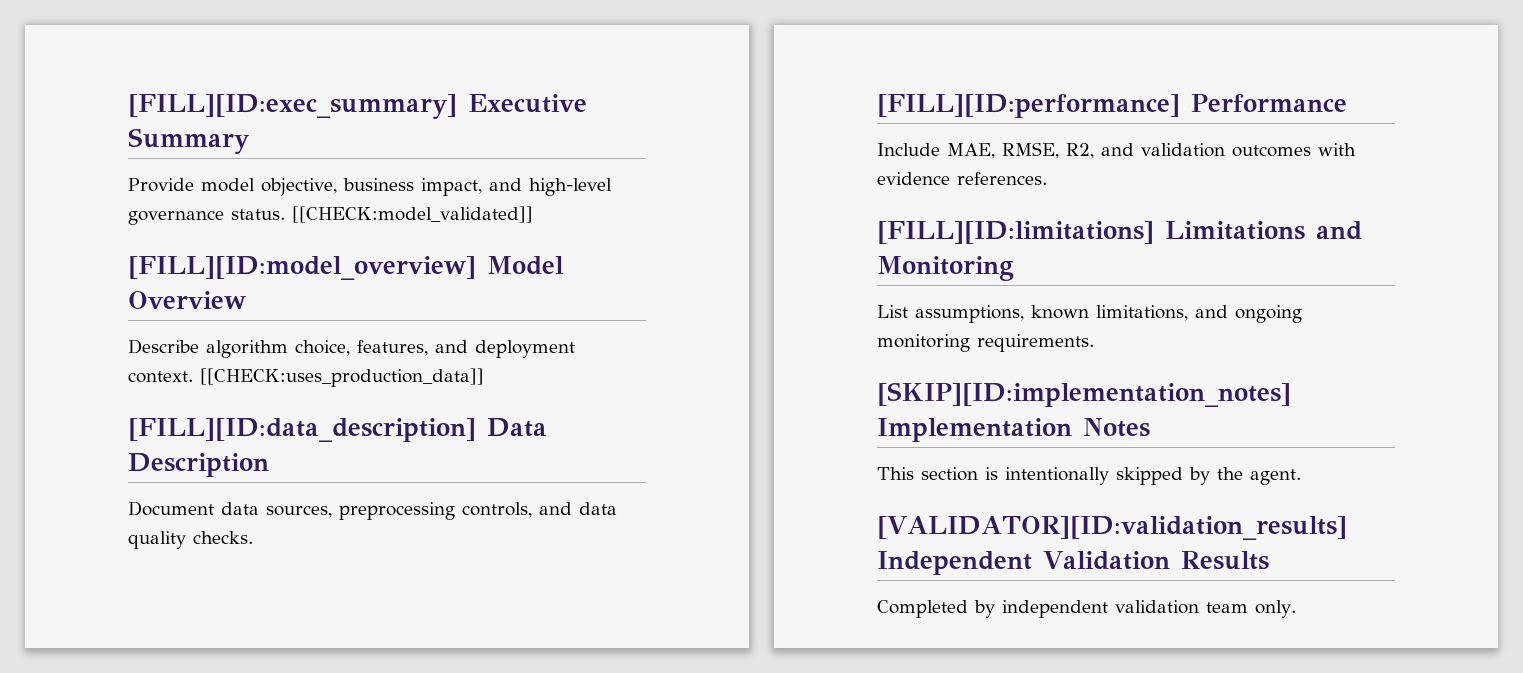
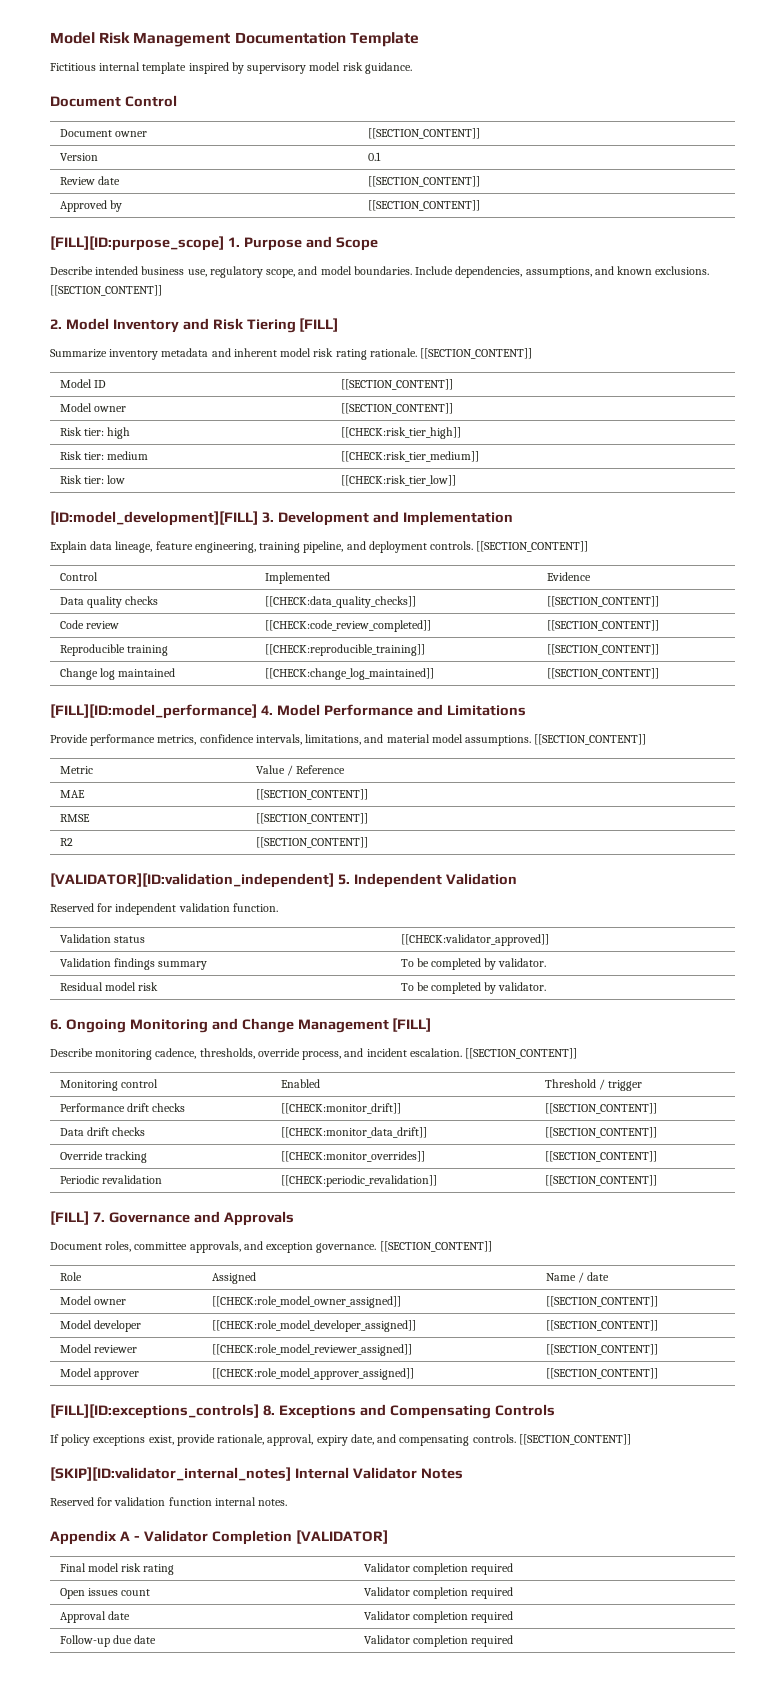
[128,94,587,119] [128,128,250,154] [128,178,612,196] [128,206,533,225] [128,256,564,280] [128,291,246,309] [128,339,575,358] [128,368,484,387] [128,418,547,442] [128,453,269,477] [128,501,617,520] [128,531,253,549] [877,94,1347,118] [877,142,1356,159] [877,172,1047,185] [877,221,1362,244] [877,256,1014,281] [877,305,1302,323] [877,334,1094,352] [877,382,1291,407] [877,418,1150,442] [877,467,1301,485] [877,516,1347,540] [877,551,1269,575] [877,600,1296,618] [FILL][ID:exec_summary] Executive Summary // Provide model objective, business impact, and high-level governance status. [[CHECK:model_validated]] // [FILL][ID:model_overview] Model Overview // Describe algorithm choice, features, and deployment context. [[CHECK:uses_production_data]] // [FILL][ID:data_description] Data Description // Document data sources, preprocessing controls, and data quality checks. // [FILL][ID:performance] Performance // Include MAE, RMSE, R2, and validation outcomes with evidence references. // [FILL][ID:limitations] Limitations and Monitoring // List assumptions, known limitations, and ongoing monitoring requirements. // [SKIP][ID:implementation_notes] Implementation Notes // This section is intentionally skipped by the agent. // [VALIDATOR][ID:validation_results] Independent Validation Results // Completed by independent validation team only. -> [50,32,419,47] [50,62,412,74] [50,95,177,107] [59,129,147,137] [367,128,480,139] [59,153,98,161] [367,152,381,161] [59,176,120,185] [367,176,480,187] [59,200,122,212] [367,200,480,211] [50,236,378,251] [50,266,710,278] [50,285,162,296] [50,318,339,333] [50,348,533,360] [59,379,106,388] [340,379,453,390] [59,403,126,412] [340,403,453,414] [59,427,130,439] [340,427,461,439] [59,451,148,460] [340,451,479,462] [59,475,125,484] [340,475,456,486] [50,511,513,526] [50,541,589,553] [59,572,98,581] [264,572,330,584] [546,572,591,581] [59,596,158,608] [264,596,416,608] [546,596,659,607] [59,620,119,629] [264,620,431,632] [546,620,659,631] [59,644,168,656] [264,644,425,656] [546,644,659,655] [59,668,175,680] [264,668,434,680] [546,668,659,679] [50,704,526,719] [50,734,647,746] [59,766,93,774] [255,765,345,776] [59,790,85,798] [255,789,368,800] [59,814,90,822] [255,813,368,824] [59,838,73,846] [255,837,368,848] [50,873,517,888] [50,903,278,915] [59,934,145,943] [400,934,549,946] [59,958,207,970] [400,958,547,970] [59,982,158,991] [400,982,547,994] [50,1018,432,1033] [50,1048,578,1060] [59,1079,158,1091] [280,1079,320,1088] [544,1079,642,1091] [59,1103,185,1112] [280,1103,401,1114] [544,1103,657,1114] [59,1127,145,1136] [280,1127,427,1138] [544,1127,657,1138] [59,1151,147,1163] [280,1151,425,1162] [544,1151,657,1162] [59,1175,162,1184] [280,1175,437,1187] [544,1175,657,1186] [50,1211,294,1226] [50,1241,492,1253] [59,1272,82,1281] [211,1272,256,1284] [545,1272,609,1283] [59,1296,126,1305] [211,1296,401,1308] [545,1296,658,1307] [59,1320,141,1332] [211,1320,416,1332] [545,1320,658,1331] [59,1344,137,1353] [211,1344,412,1356] [545,1344,658,1355] [59,1368,139,1380] [211,1368,414,1380] [545,1368,658,1379] [50,1404,555,1419] [50,1434,631,1446] [50,1467,463,1481] [50,1497,288,1506] [50,1530,388,1545] [59,1563,175,1575] [363,1563,513,1575] [59,1588,150,1599] [363,1587,513,1599] [59,1611,130,1623] [363,1611,513,1623] [59,1635,156,1647] [363,1635,513,1647] Model Risk Management Documentation Template // Fictitious internal template inspired by supervisory model risk guidance. // Document Control // Document owner | [[SECTION_CONTENT]] // Version | 0.1 // Review date | [[SECTION_CONTENT]] // Approved by | [[SECTION_CONTENT]] // [FILL][ID:purpose_scope] 1. Purpose and Scope // Describe intended business use, regulatory scope, and model boundaries. Include dependencies, assumptions, and known exclusions. [[SECTION_CONTENT]] // 2. Model Inventory and Risk Tiering [FILL] // Summarize inventory metadata and inherent model risk rating rationale. [[SECTION_CONTENT]] // Model ID | [[SECTION_CONTENT]] // Model owner | [[SECTION_CONTENT]] // Risk tier: high | [[CHECK:risk_tier_high]] // Risk tier: medium | [[CHECK:risk_tier_medium]] // Risk tier: low | [[CHECK:risk_tier_low]] // [ID:model_development][FILL] 3. Development and Implementation // Explain data lineage, feature engineering, training pipeline, and deployment controls. [[SECTION_CONTENT]] // Control | Implemented | Evidence // Data quality checks | [[CHECK:data_quality_checks]] | [[SECTION_CONTENT]] // Code review | [[CHECK:code_review_completed]] | [[SECTION_CONTENT]] // Reproducible training | [[CHECK:reproducible_training]] | [[SECTION_CONTENT]] // Change log maintained | [[CHECK:change_log_maintained]] | [[SECTION_CONTENT]] // [FILL][ID:model_performance] 4. Model Performance and Limitations // Provide performance metrics, confidence intervals, limitations, and material model assumptions. [[SECTION_CONTENT]] // Metric | Value / Reference // MAE | [[SECTION_CONTENT]] // RMSE | [[SECTION_CONTENT]] // R2 | [[SECTION_CONTENT]] // [VALIDATOR][ID:validation_independent] 5. Independent Validation // Reserved for independent validation function. // Validation status | [[CHECK:validator_approved]] // Validation findings summary | To be completed by validator. // Residual model risk | To be completed by validator. // 6. Ongoing Monitoring and Change Management [FILL] // Describe monitoring cadence, thresholds, override process, and incident escalation. [[SECTION_CONTENT]] // Monitoring control | Enabled | Threshold / trigger // Performance drift checks | [[CHECK:monitor_drift]] | [[SECTION_CONTENT]] // Data drift checks | [[CHECK:monitor_data_drift]] | [[SECTION_CONTENT]] // Override tracking | [[CHECK:monitor_overrides]] | [[SECTION_CONTENT]] // Periodic revalidation | [[CHECK:periodic_revalidation]] | [[SECTION_CONTENT]] // [FILL] 7. Governance and Approvals // Document roles, committee approvals, and exception governance. [[SECTION_CONTENT]] // Role | Assigned | Name / date // Model owner | [[CHECK:role_model_owner_assigned]] | [[SECTION_CONTENT]] // Model developer | [[CHECK:role_model_developer_assigned]] | [[SECTION_CONTENT]] // Model reviewer | [[CHECK:role_model_reviewer_assigned]] | [[SECTION_CONTENT]] // Model approver | [[CHECK:role_model_approver_assigned]] | [[SECTION_CONTENT]] // [FILL][ID:exceptions_controls] 8. Exceptions and Compensating Controls // If policy exceptions exist, provide rationale, approval, expiry date, and compensating controls. [[SECTION_CONTENT]] // [SKIP][ID:validator_internal_notes] Internal Validator Notes // Reserved for validation function internal notes. // Appendix A - Validator Completion [VALIDATOR] // Final model risk rating | Validator completion required // Open issues count | Validator completion required // Approval date | Validator completion required // Follow-up due date | Validator completion required

